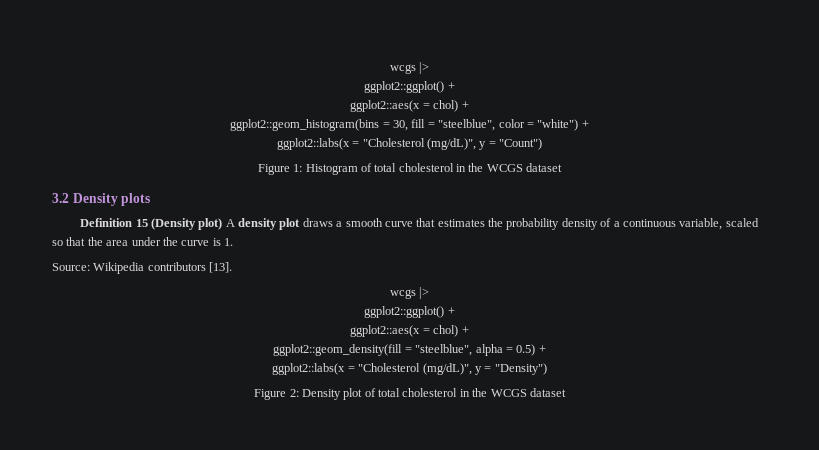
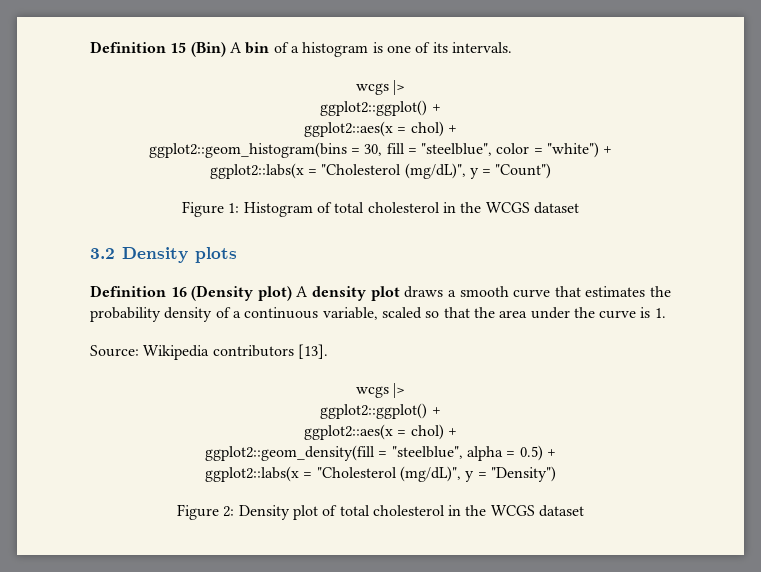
(389, 69) none -> [90,41,512,57] Definition 15 (Bin) A bin of a histogram is one of its intervals. //
[135,219,148,227] 15 -> [170,287,187,297] 16

